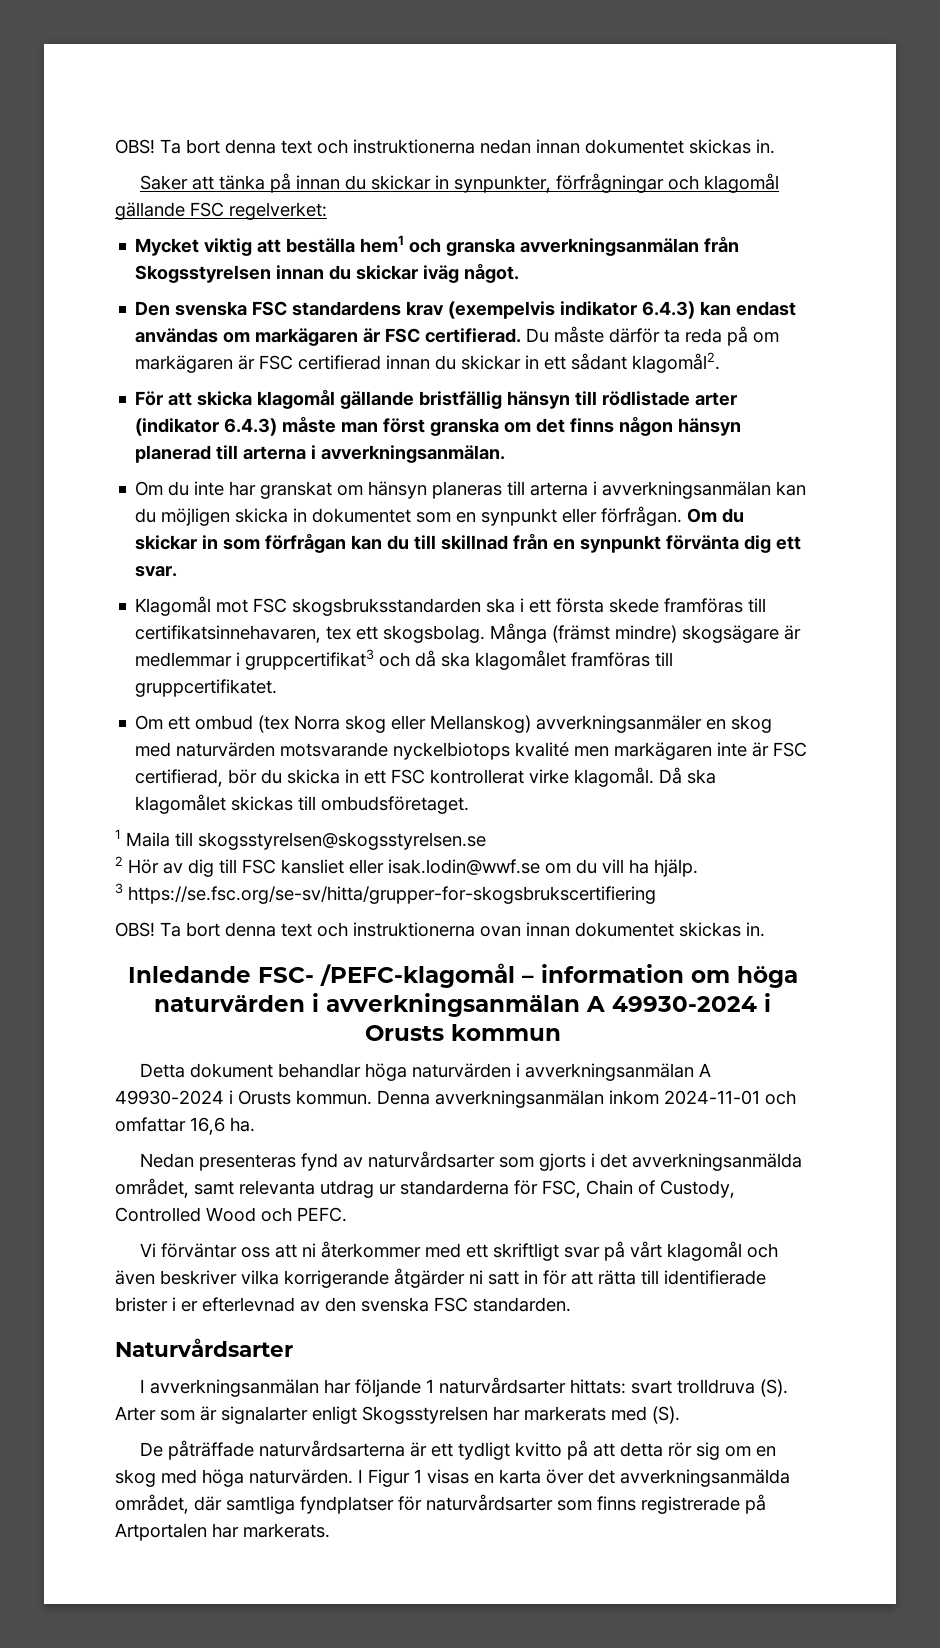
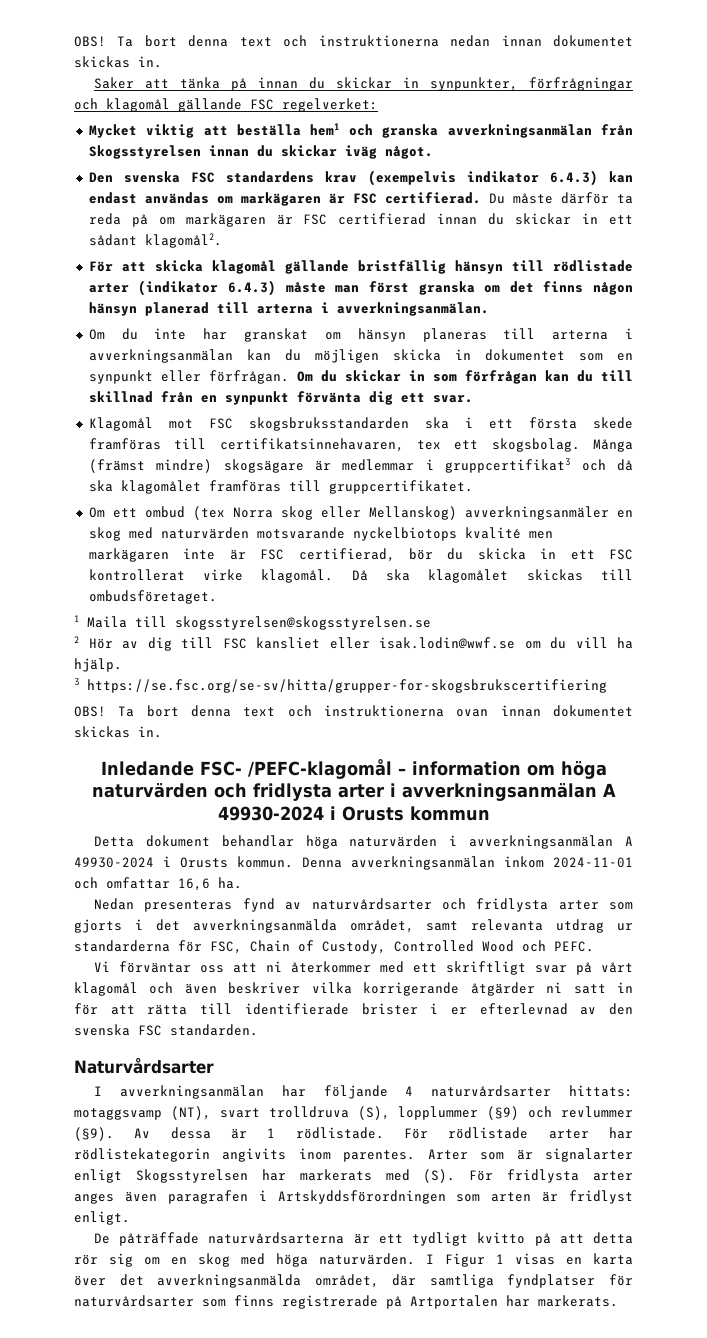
(305, 1003) none -> [213,783,384,801] och fridlysta arter
(496, 1159) none -> [441,898,599,912] och fridlysta arter
[426,1379,435,1393] 1 -> [405,1086,414,1096] 4
[631,1379,789,1397] svart trolldruva (S). -> [74,1106,633,1120] [74,1127,634,1141] [74,1148,416,1162] motaggsvamp (NT), svart trolldruva (S), lopplummer (§9) och revlummer (§9). Av dessa är 1 rödlistade. För rödlistade arter har rödlistekategorin angivits inom parentes.
(680, 1415) none -> [469,1169,633,1183] [74,1190,633,1204] [74,1211,130,1225] För fridlysta arter anges även paragrafen i Artskyddsförordningen som arten är fridlyst enligt.

